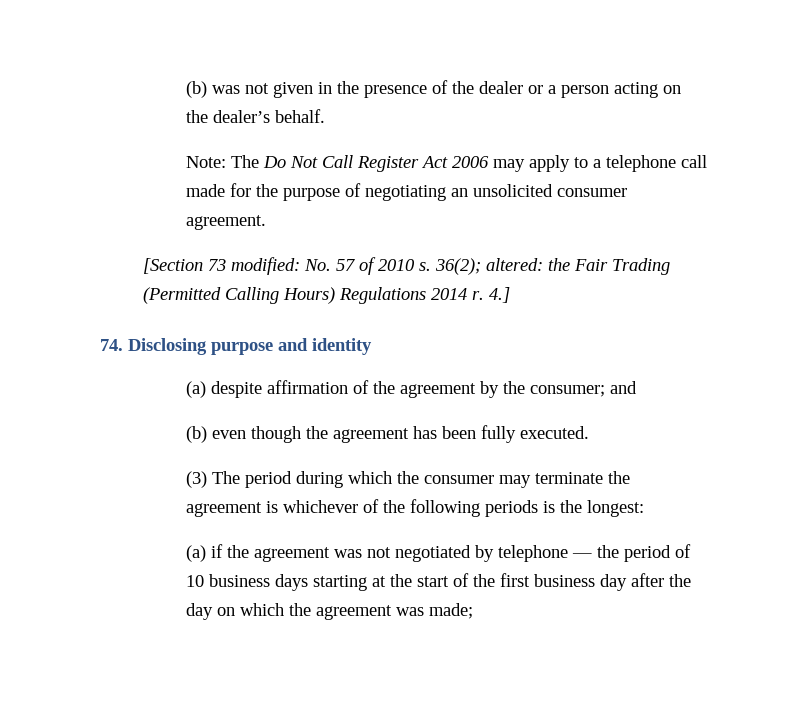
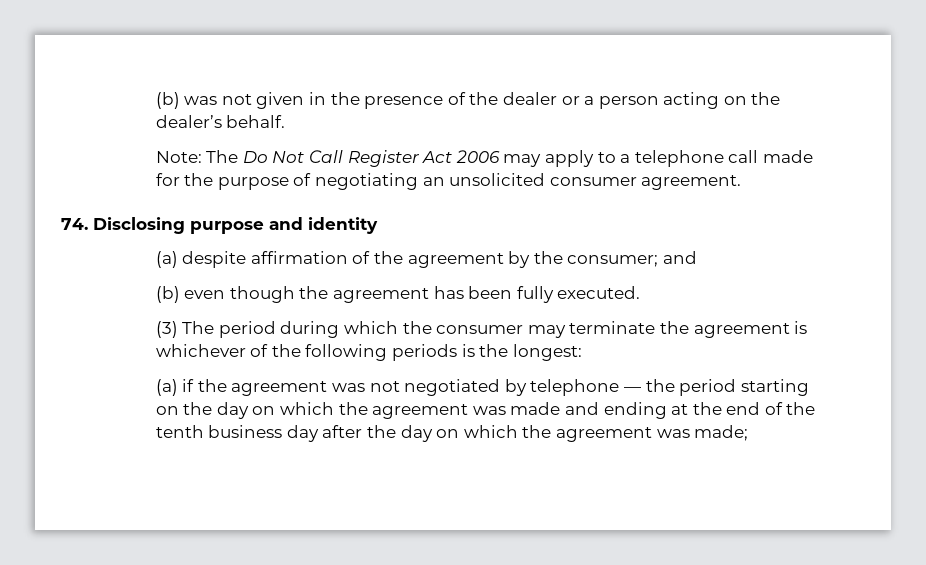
[143,257,671,275] [143,287,511,304] // [Section 73 modified: No. 57 of 2010 s. 36(2); altered: the Fair Trading (Permitted Calling Hours) Regulations 2014 r. 4.] -> (742, 182) none
[675,544,692,558] [186,574,368,591] of 10 business days starting -> [740,379,809,396] [155,402,667,419] starting on the day on which the agreement was made and ending
[417,573,531,587] start of the first -> [726,402,816,415] [155,425,204,438] end of the tenth

